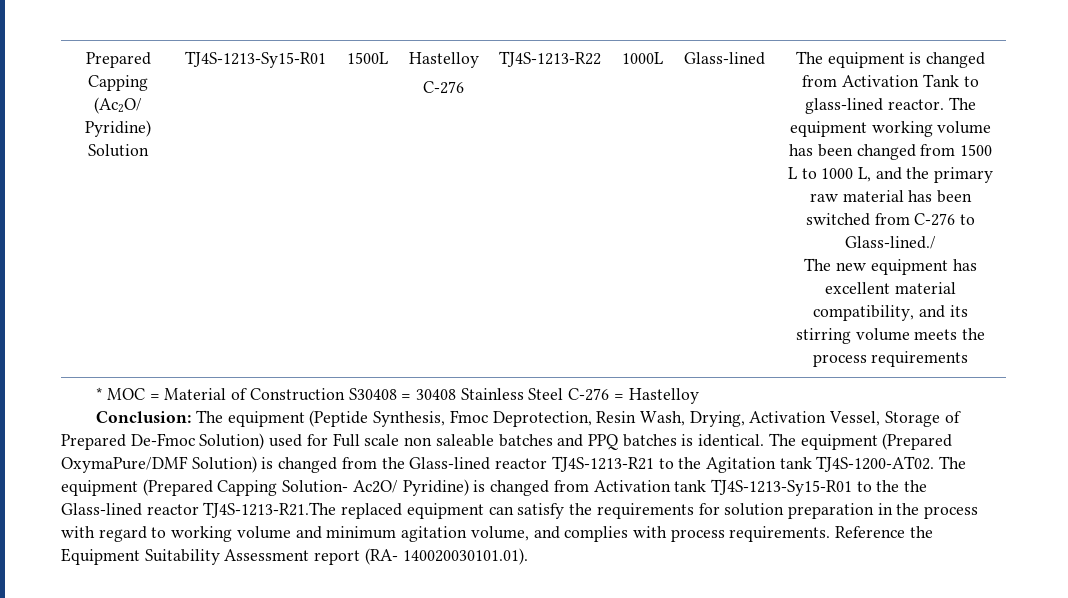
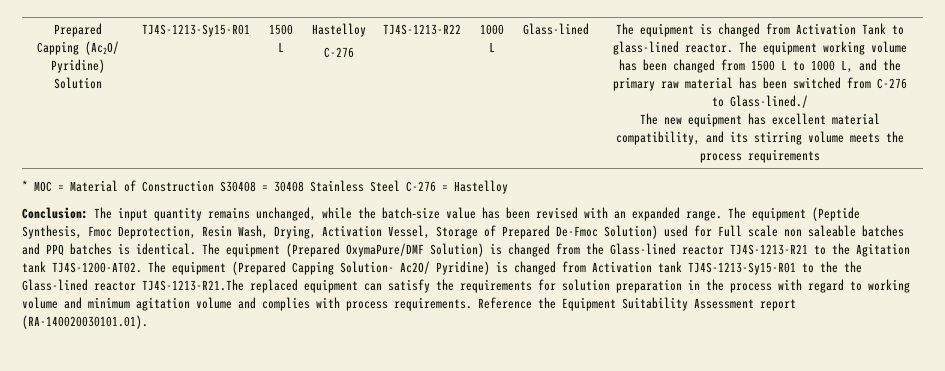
[347,52,388,64] 1500L -> [269,24,293,35] [278,42,284,52] 1500 L
[622,52,663,64] 1000L -> [480,24,504,35] [489,42,495,52] 1000 L
(223, 416) none -> [118,207,746,221] input quantity remains unchanged, while the batch‑size value has been revised with an expanded range. The
[470,526,529,541] volume, -> [196,297,232,309] volume
[364,548,528,565] (RA- 140020030101.01). -> [22,315,148,329] (RA-140020030101.01).

